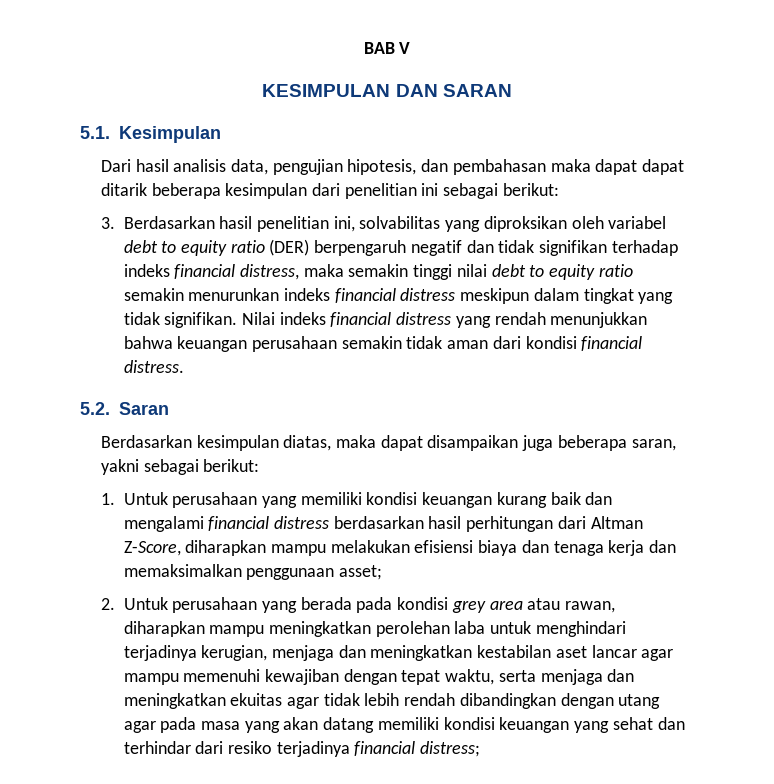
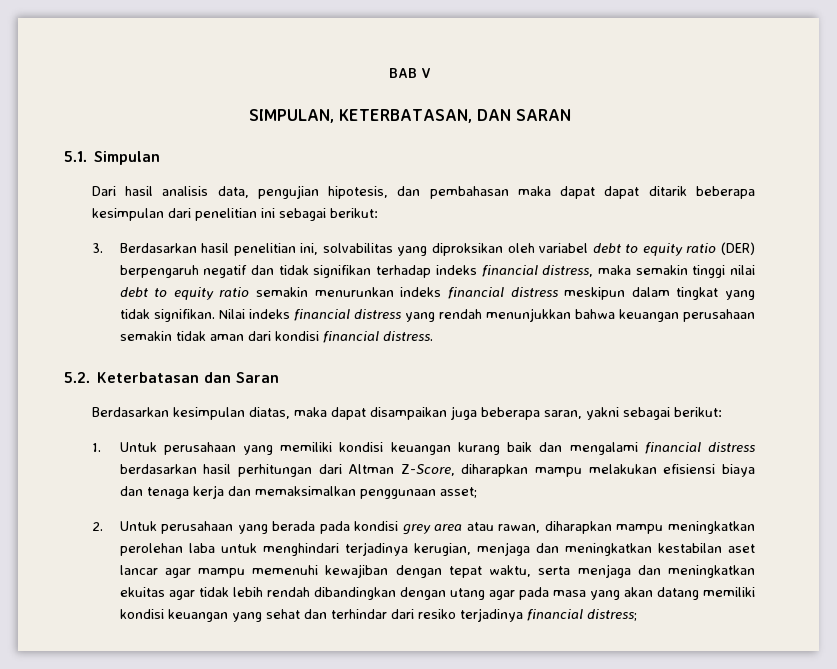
[262,84,391,97] KESIMPULAN -> [248,109,472,123] SIMPULAN, KETERBATASAN,
[118,126,221,143] Kesimpulan -> [94,151,161,165] Simpulan
(110, 408) none -> [97,372,232,383] Keterbatasan dan

